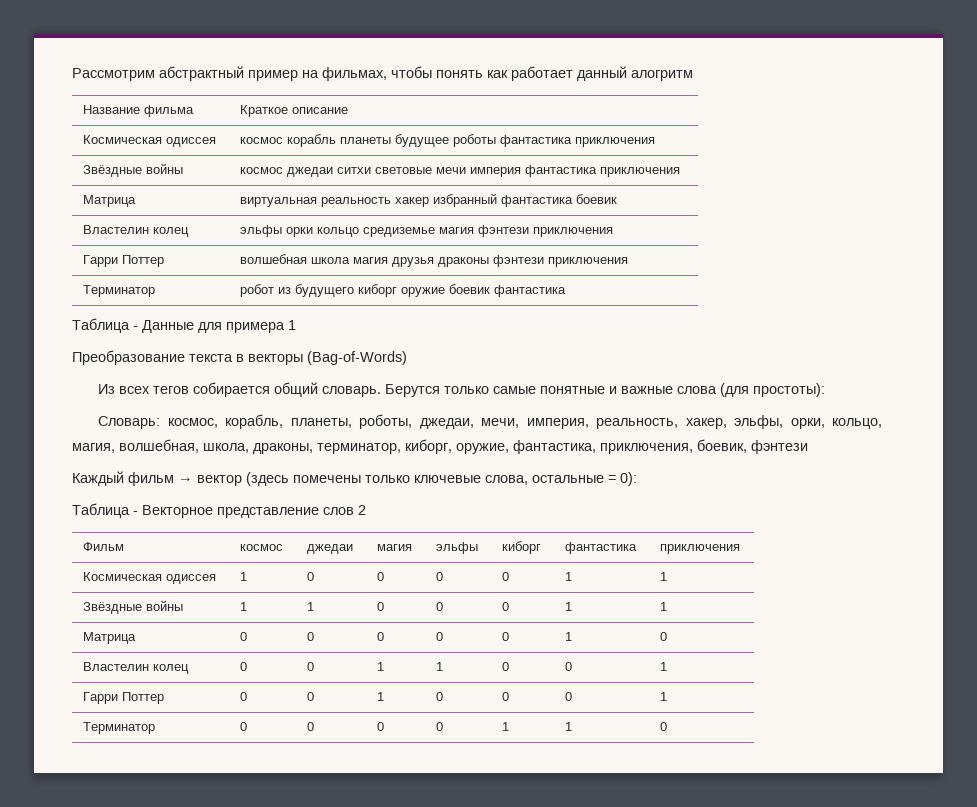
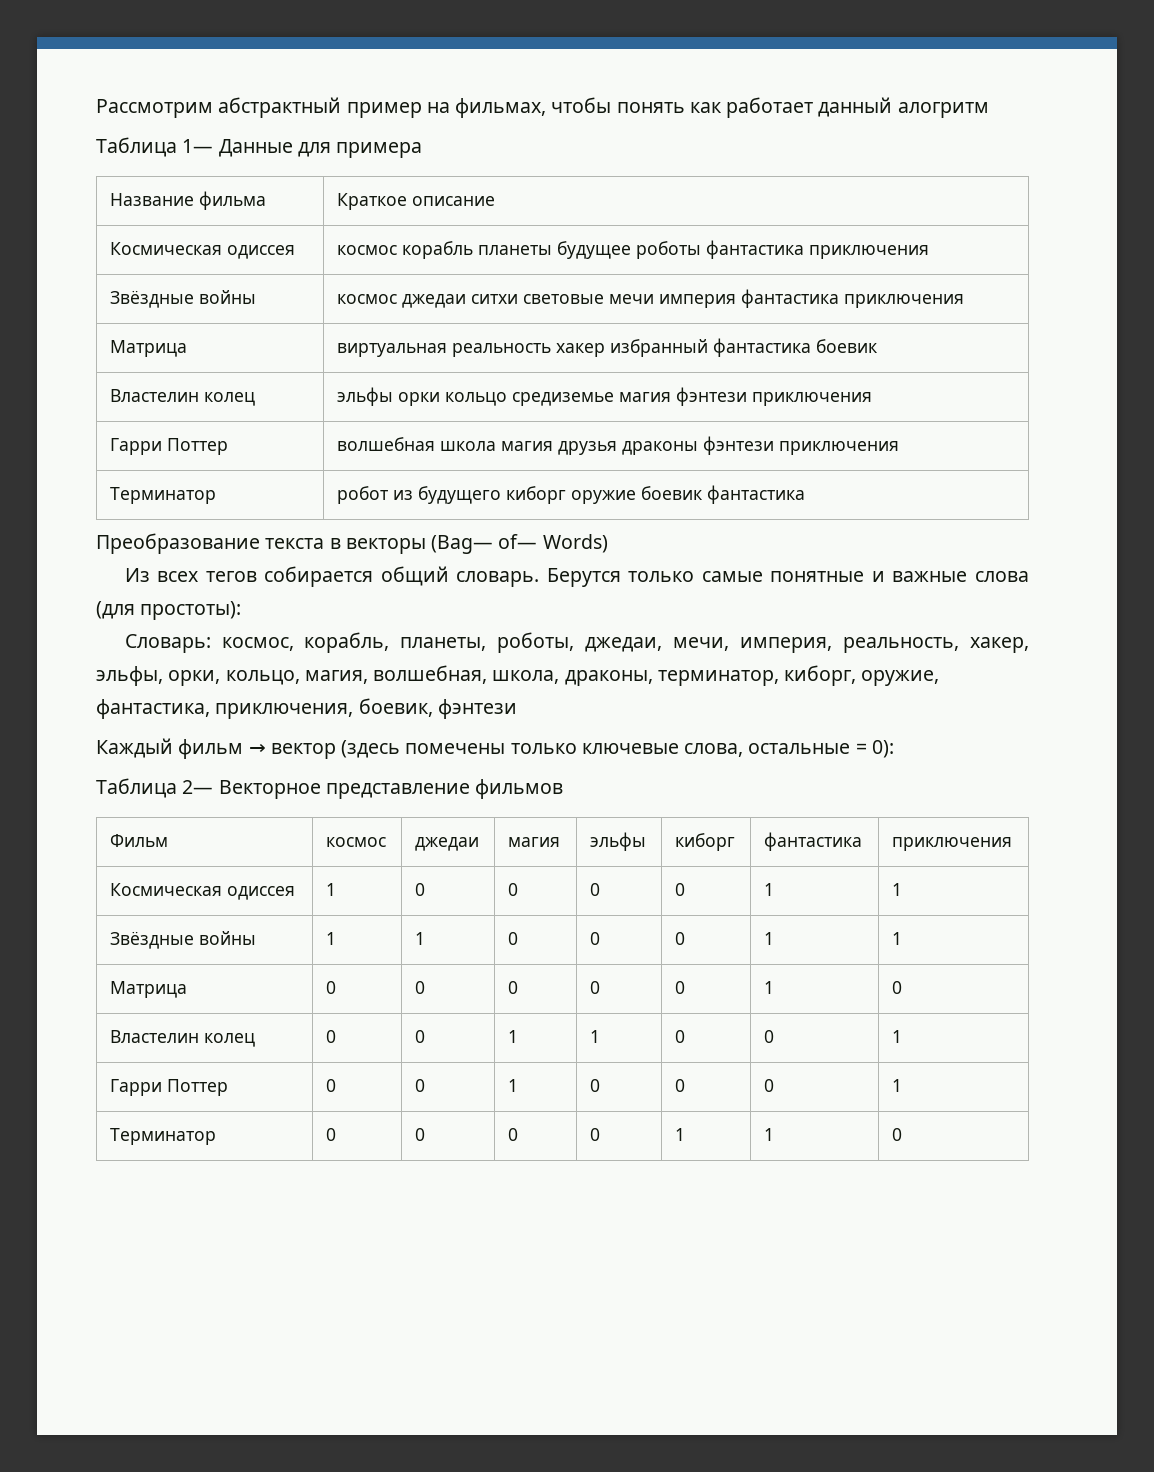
(693, 75) none -> [96,137,423,158] // Таблица 1— Данные для примера
[72,318,296,333] // Таблица - Данные для примера 1 -> (805, 494) none
[307,351,407,365] (Bag-of-Words) -> [431,534,608,554] (Bag— of— Words)
[133,511,138,515] - -> [182,780,214,794] 2—
[323,505,366,515] слов 2 -> [475,779,564,799] фильмов

